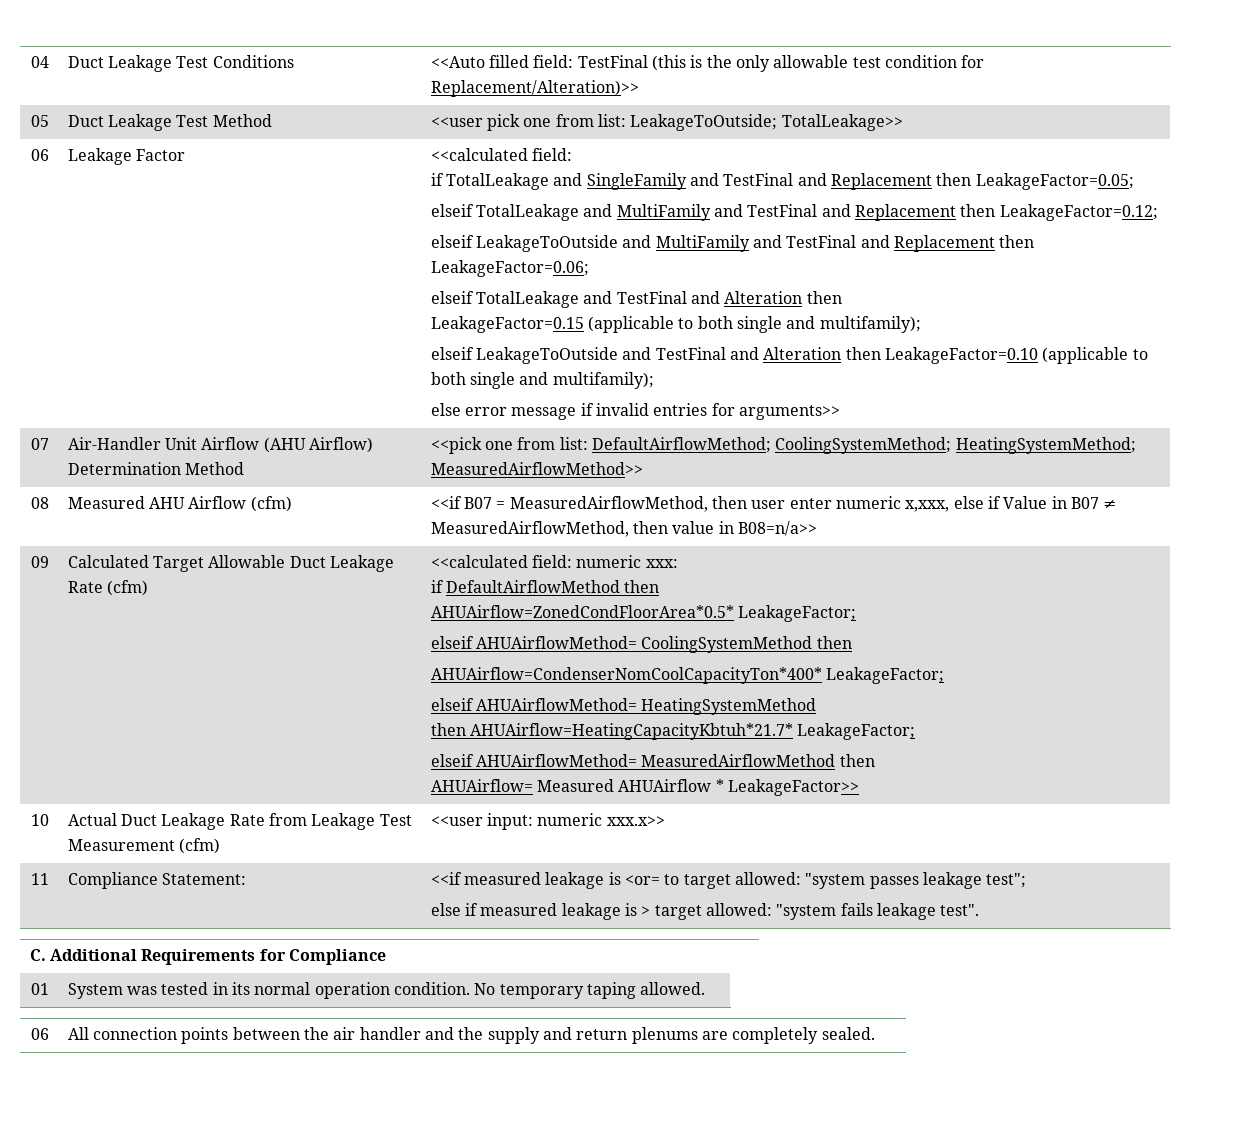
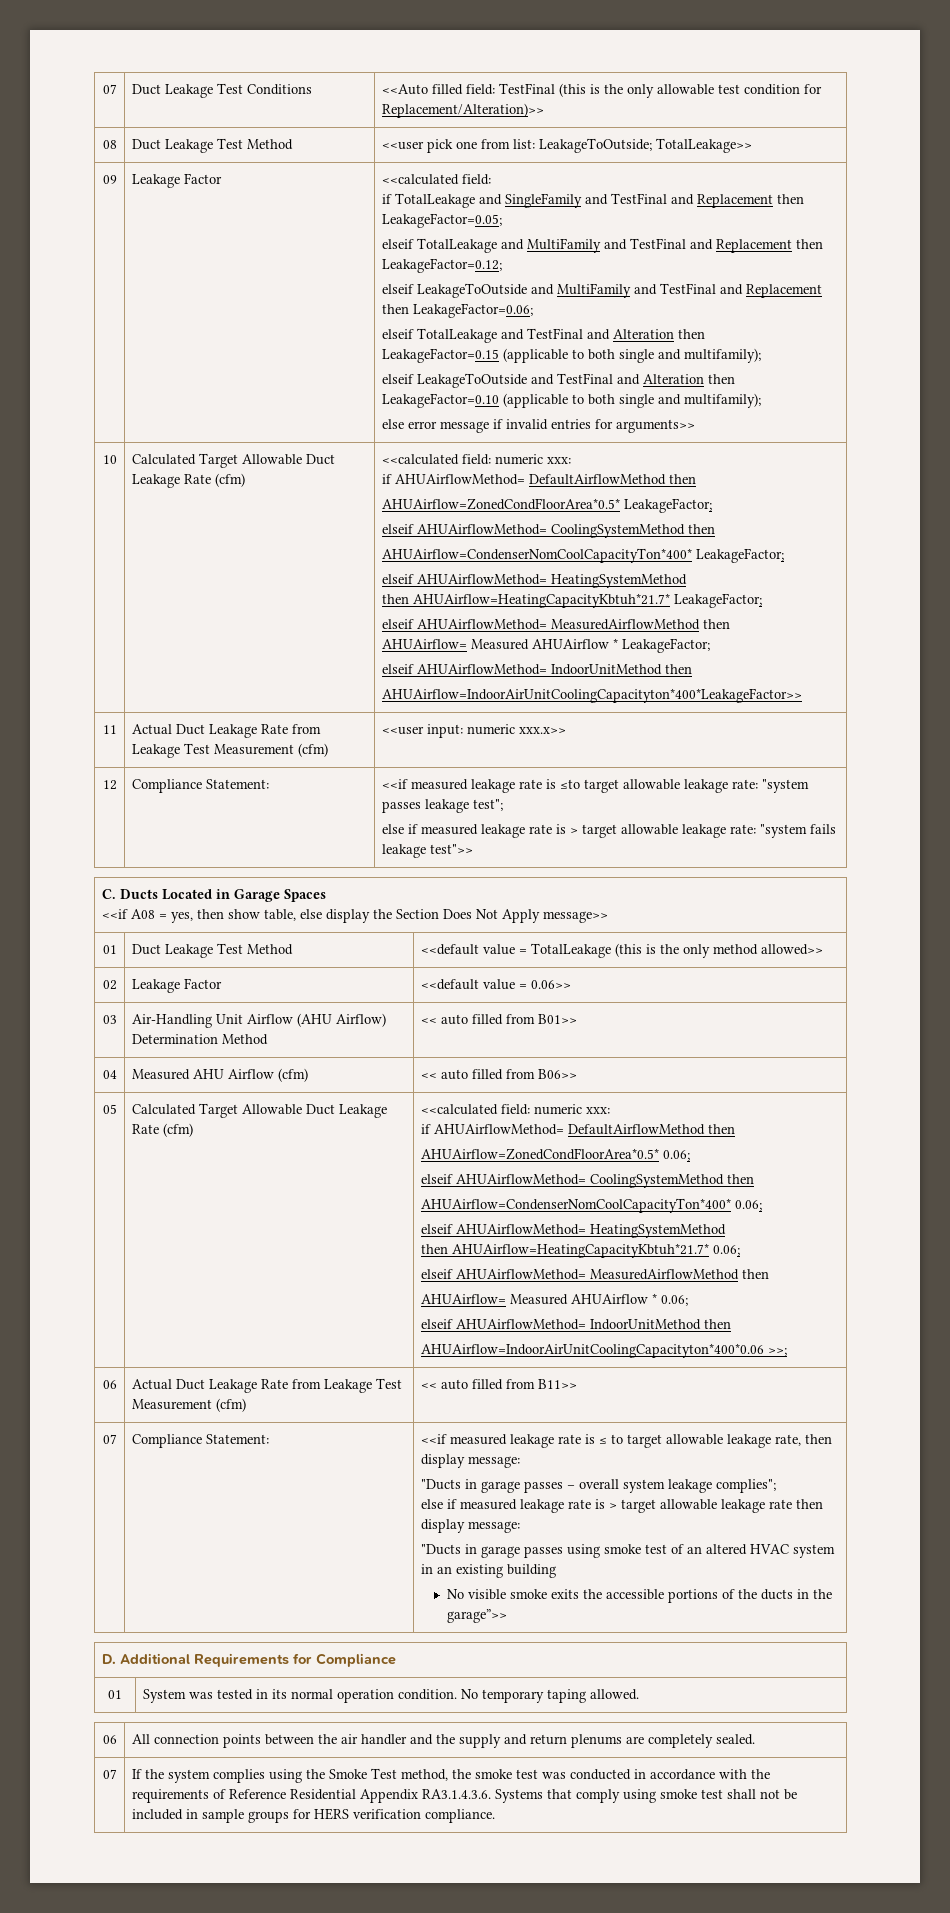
[30,56,49,68] 04 -> [102,84,117,94] 07
[30,115,49,127] 05 -> [102,140,117,149] 08
[30,149,49,161] 06 -> [102,175,117,184] 09
[30,438,49,450] [67,437,374,453] [67,462,245,475] [430,437,1136,454] [430,462,643,475] [30,497,49,509] [67,496,292,512] [430,496,1117,512] [430,521,818,537] [30,556,49,568] 07 | Air-Handler Unit Airflow (AHU Airflow) Determination Method | <<pick one from list: DefaultAirflowMethod; CoolingSystemMethod; HeatingSystemMethod; MeasuredAirflowMethod>> // 08 | Measured AHU Airflow (cfm) | <<if B07 = MeasuredAirflowMethod, then user enter numeric x,xxx, else if Value in B07 ≠ MeasuredAirflowMethod, then value in B08=n/a>> // 09 -> [102,455,117,464] 10
(444, 586) none -> [394,474,525,485] AHUAirflowMethod=
[728,779,860,796] [30,814,49,826] LeakageFactor>> // 10 -> [621,638,710,653] [381,664,692,675] [381,688,802,703] [102,725,117,734] LeakageFactor; // elseif AHUAirflowMethod= IndoorUnitMethod then // AHUAirflow=IndoorAirUnitCoolingCapacityton*400*LeakageFactor>> // 11
[30,873,49,885] [67,872,247,889] [430,872,801,889] 11 | Compliance Statement: | <<if measured leakage is <or= to target allowed: -> [102,780,117,790] [131,779,269,793] [381,779,758,793] 12 | Compliance Statement: | <<if measured leakage rate is ≤to target allowable leakage rate:
[625,903,772,920] is > target allowed: -> [528,824,756,838] rate is > target allowable leakage rate:
[940,904,980,916] test". -> [429,844,473,854] test">>
(46, 955) none -> [119,889,326,902] [101,909,608,923] [102,945,117,954] [131,943,293,958] [420,943,823,958] [102,980,117,990] [131,978,222,993] [420,979,571,990] [102,1015,117,1024] [131,1013,386,1028] [131,1034,268,1045] [420,1014,577,1025] [102,1070,117,1079] [131,1068,308,1082] [420,1069,577,1080] [102,1104,117,1114] [131,1103,387,1118] [131,1123,193,1137] [420,1104,610,1115] [420,1124,735,1135] [420,1148,690,1161] [420,1174,754,1188] [420,1198,762,1213] [420,1224,726,1238] [420,1243,740,1258] [420,1269,769,1280] [420,1293,688,1306] [420,1319,731,1330] [420,1343,787,1358] [102,1380,117,1389] [131,1378,402,1393] [131,1398,246,1412] [420,1379,577,1390] [102,1434,117,1444] [131,1434,269,1448] [420,1434,832,1448] [420,1454,520,1468] [420,1479,776,1493] [420,1499,823,1513] [420,1519,520,1533] [420,1544,835,1558] [420,1564,556,1578] [447,1589,833,1603] [447,1609,508,1623] [101,1654,116,1664] Ducts Located in Garage Spaces // <<if A08 = yes, then show table, else display the Section Does Not Apply message>> // 01 | Duct Leakage Test Method | <<default value = TotalLeakage (this is the only method allowed>> // 02 | Leakage Factor | <<default value = 0.06>> // 03 | Air-Handling Unit Airflow (AHU Airflow) Determination Method | << auto filled from B01>> // 04 | Measured AHU Airflow (cfm) | << auto filled from B06>> // 05 | Calculated Target Allowable Duct Leakage Rate (cfm) | <<calculated field: numeric xxx: // if AHUAirflowMethod= DefaultAirflowMethod then // AHUAirflow=ZonedCondFloorArea*0.5* 0.06; // elseif AHUAirflowMethod= CoolingSystemMethod then // AHUAirflow=CondenserNomCoolCapacityTon*400* 0.06; // elseif AHUAirflowMethod= HeatingSystemMethod // then AHUAirflow=HeatingCapacityKbtuh*21.7* 0.06; // elseif AHUAirflowMethod= MeasuredAirflowMethod then // AHUAirflow= Measured AHUAirflow * 0.06; // elseif AHUAirflowMethod= IndoorUnitMethod then // AHUAirflow=IndoorAirUnitCoolingCapacityton*400*0.06 >>; // 06 | Actual Duct Leakage Rate from Leakage Test Measurement (cfm) | << auto filled from B11>> // 07 | Compliance Statement: | <<if measured leakage rate is ≤ to target allowable leakage rate, then display message: // "Ducts in garage passes – overall system leakage complies"; // else if measured leakage rate is > target allowable leakage rate then display message: // "Ducts in garage passes using smoke test of an altered HVAC system in an existing building // No visible smoke exits the accessible portions of the ducts in the garage”>> // D.
(875, 1033) none -> [102,1769,117,1779] [131,1768,770,1783] [131,1789,797,1803] [131,1808,495,1823] // 07 | If the system complies using the Smoke Test method, the smoke test was conducted in accordance with the requirements of Reference Residential Appendix RA3.1.4.3.6. Systems that comply using smoke test shall not be included in sample groups for HERS verification compliance.

